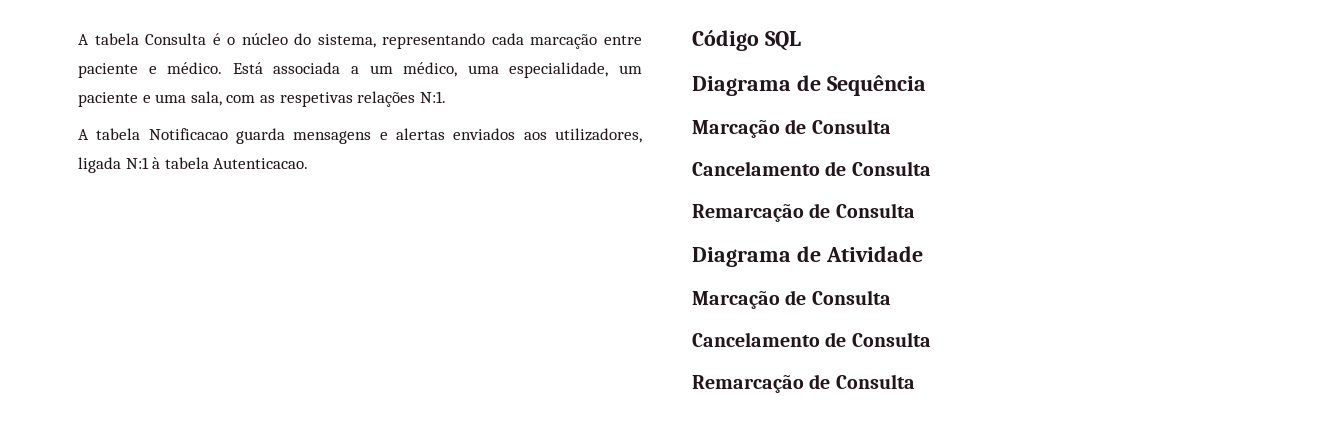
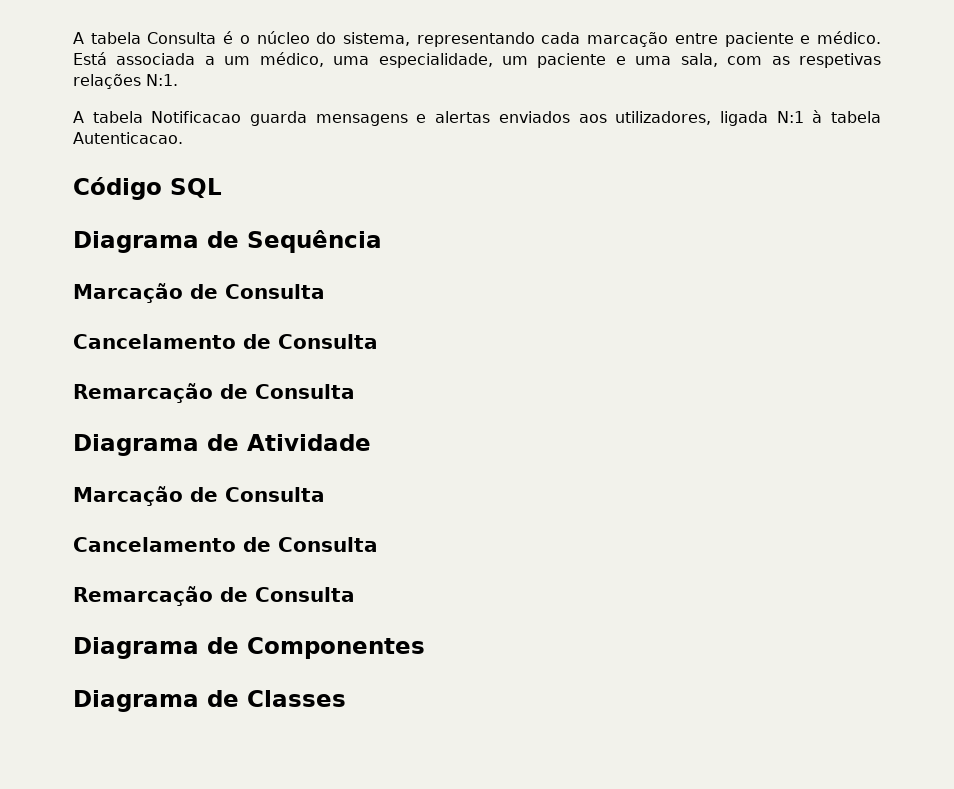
(915, 381) none -> [73,637,425,659] [73,690,346,712] // Diagrama de Componentes // Diagrama de Classes

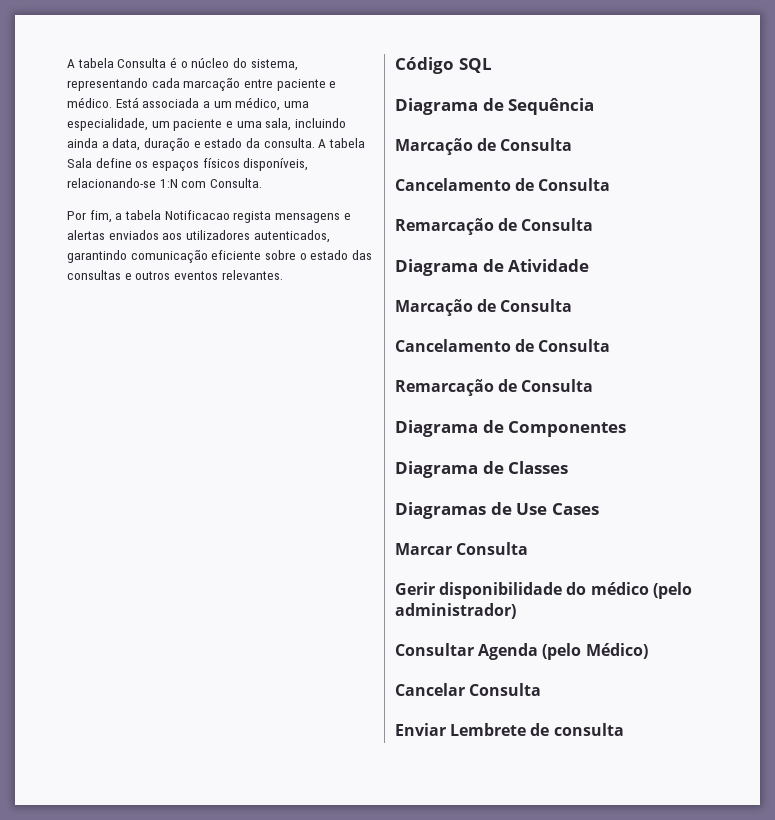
[727,53,882,68] [73,74,178,89] [73,111,308,126] com as respetivas relações N:1. // A tabela Notificacao guarda -> [294,118,346,128] [67,137,365,151] [67,158,309,171] [67,178,262,188] [67,210,272,223] incluindo ainda a data, duração e estado da consulta. A tabela Sala define os espaços físicos disponíveis, relacionando-se 1:N com Consulta. // Por fim, a tabela Notificacao regista
[615,110,882,126] [73,132,183,144] utilizadores, ligada N:1 à tabela Autenticacao. -> [185,230,330,243] [67,249,372,263] [67,270,283,280] utilizadores autenticados, garantindo comunicação eficiente sobre o estado das consultas e outros eventos relevantes.
(346, 698) none -> [395,502,599,519] [395,542,529,555] [395,582,692,599] [395,603,516,619] [395,643,648,660] [395,683,542,696] [395,723,624,736] // Diagramas de Use Cases // Marcar Consulta // Gerir disponibilidade do médico (pelo administrador) // Consultar Agenda (pelo Médico) // Cancelar Consulta // Enviar Lembrete de consulta

